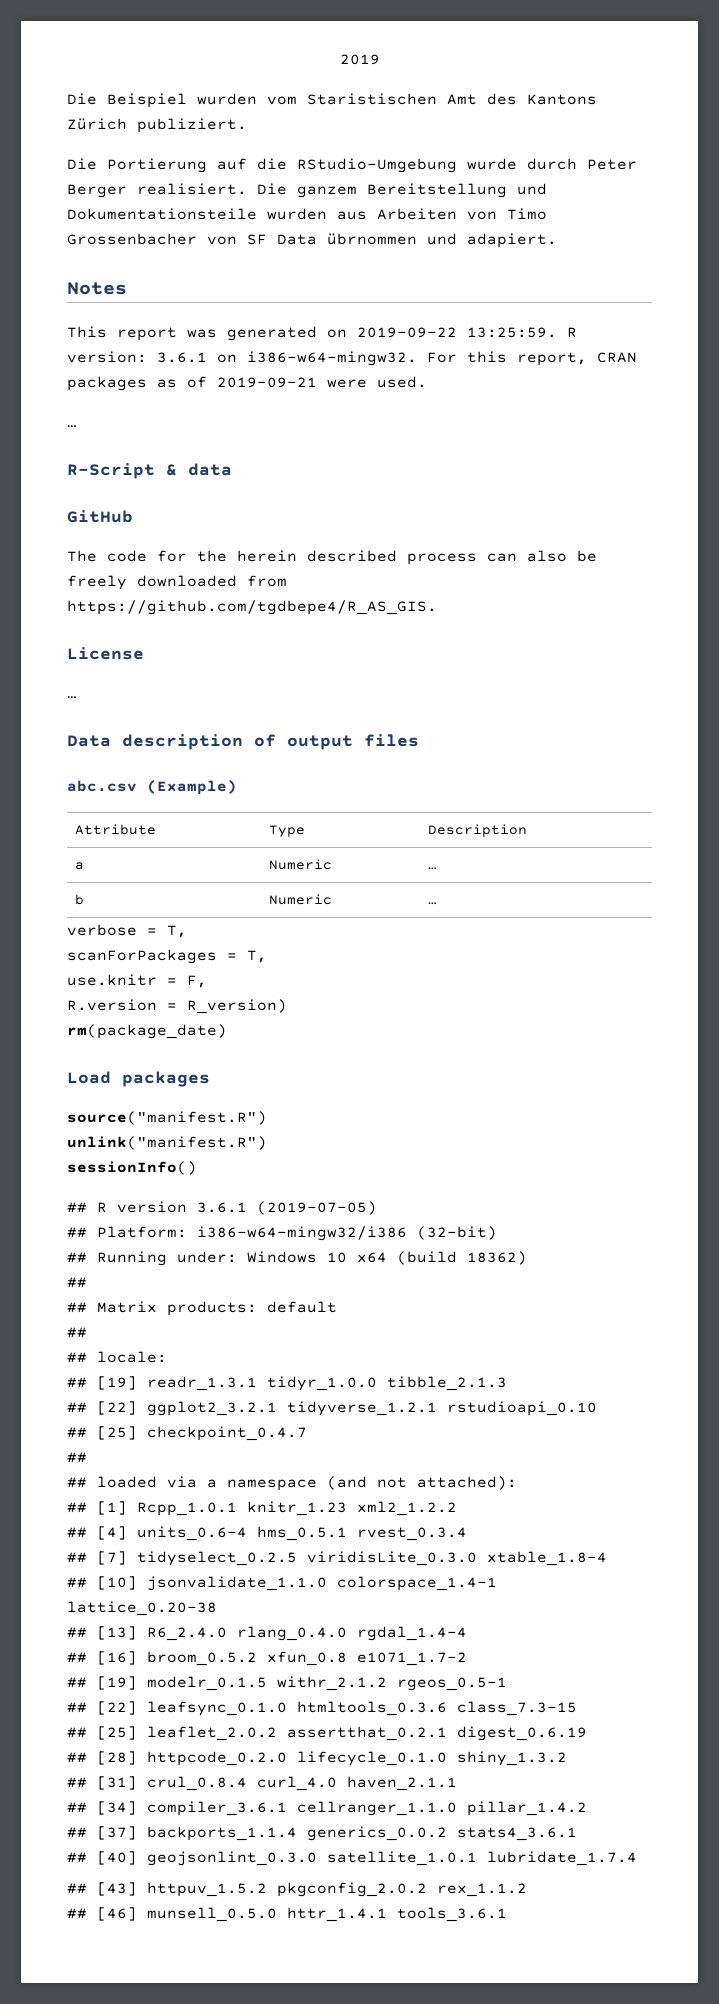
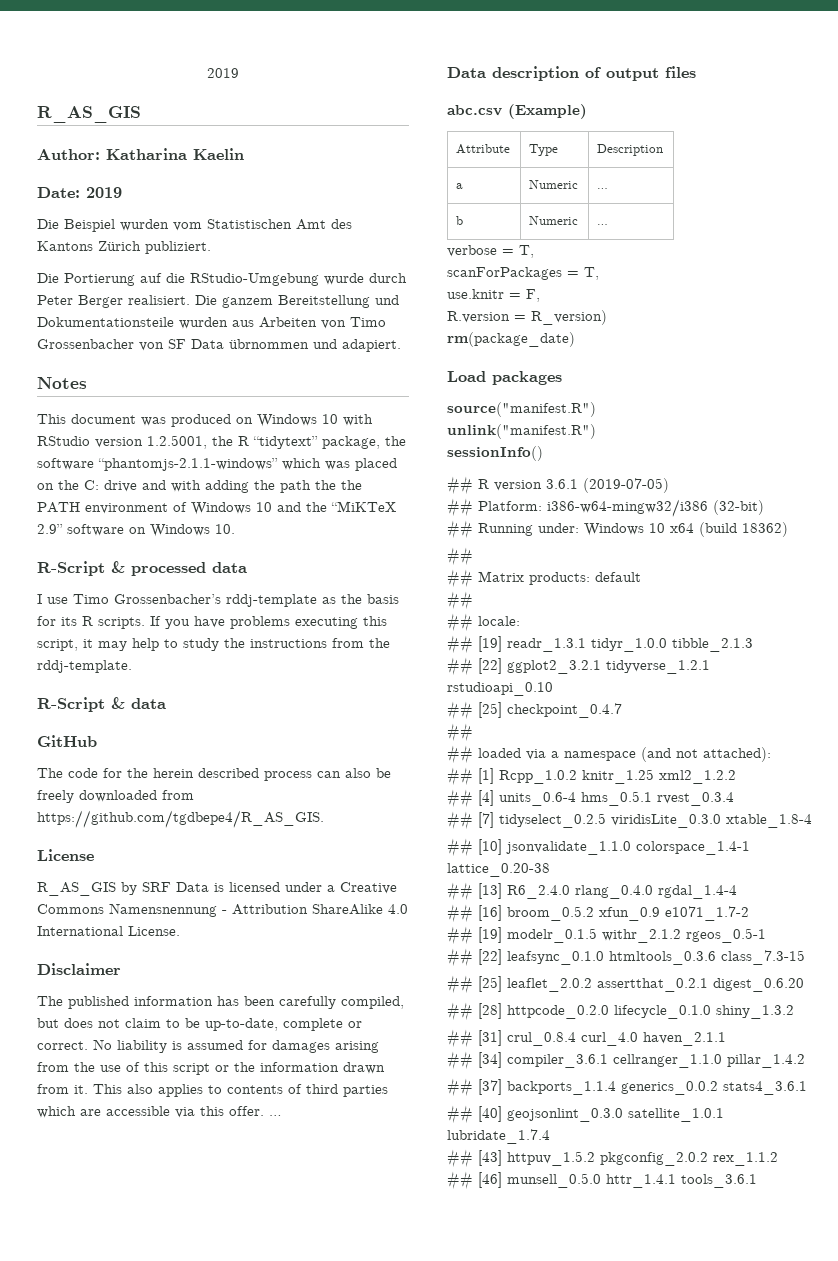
[339,54,380,65] 2019 -> [207,68,239,78] [37,106,141,123] [37,148,244,160] [37,187,122,198] 2019 // R_AS_GIS // Author: Katharina Kaelin // Date: 2019
[307,93,437,105] Staristischen -> [207,219,292,229] Statistischen
[117,326,577,341] [67,351,637,366] [67,376,427,391] [67,425,77,428] report was generated on 2019-09-22 13:25:59. R version: 3.6.1 on i386-w64-mingw32. For this report, CRAN packages as of 2019-09-21 were used. // … -> [71,414,373,427] [37,435,406,449] [37,458,397,471] [37,480,362,493] [37,501,396,515] [37,524,235,537] [37,561,247,576] [37,594,399,607] [37,616,387,629] [37,638,390,651] [37,660,132,673] document was produced on Windows 10 with RStudio version 1.2.5001, the R “tidytext” package, the software “phantomjs-2.1.1-windows” which was placed on the C: drive and with adding the path the the PATH environment of Windows 10 and the “MiKTeX 2.9” software on Windows 10. // R-Script & processed data // I use Timo Grossenbacher’s rddj-template as the basis for its R scripts. If you have problems executing this script, it may help to study the instructions from the rddj-template.
(144, 653) none -> [37,882,397,896] [37,903,408,917] [37,926,180,936] [37,963,121,975] [37,996,404,1009] [37,1018,362,1031] [37,1039,379,1053] [37,1062,385,1075] [37,1084,388,1097] [37,1106,264,1118] R_AS_GIS by SRF Data is licensed under a Creative Commons Namensnennung - Attribution ShareAlike 4.0 International License. // Disclaimer // The published information has been carefully compiled, but does not claim to be up-to-date, complete or correct. No liability is assumed for damages arising from the use of this script or the information drawn from it. This also applies to contents of third parties which are accessible via this offer.
[137,1501,347,1516] Rcpp_1.0.1 knitr_1.23 -> [499,769,654,784] Rcpp_1.0.2 knitr_1.25
[267,1651,347,1666] xfun_0.8 -> [599,907,660,921] xfun_0.9
[457,1726,587,1741] digest_0.6.19 -> [713,978,804,992] digest_0.6.20

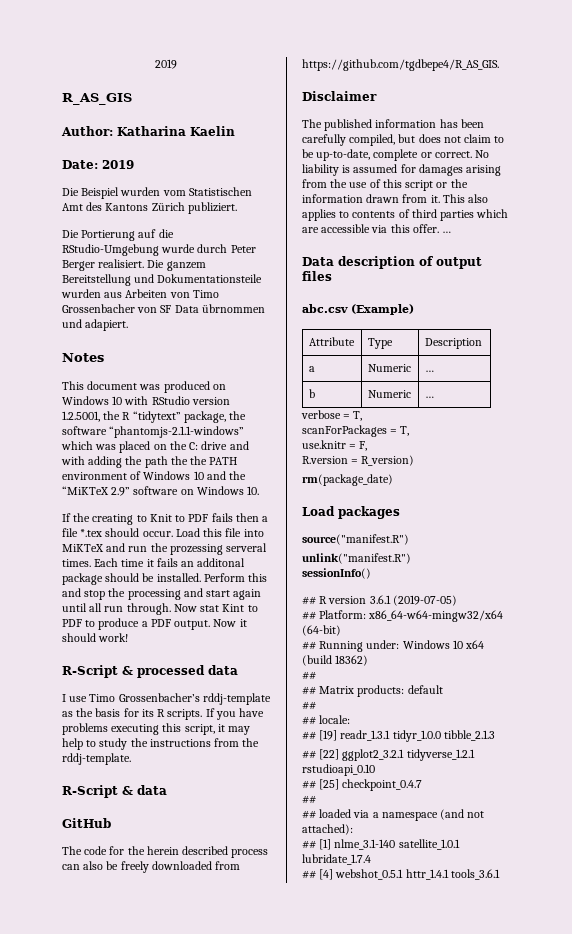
(235, 529) none -> [62,513,269,525] [62,528,264,537] [62,543,268,555] [62,558,246,567] [62,573,268,585] [62,588,262,600] [62,603,258,615] [62,618,247,630] [62,633,129,642] // If the creating to Knit to PDF fails then a file *.tex should occur. Load this file into MiKTeX and run the prozessing serveral times. Each time it fails an additonal package should be installed. Perform this and stop the processing and start again until all run through. Now stat Kint to PDF to produce a PDF output. Now it should work!
[37,849,94,861] [37,882,397,896] [37,903,408,917] [37,926,180,936] // License // R_AS_GIS by SRF Data is licensed under a Creative Commons Namensnennung - Attribution ShareAlike 4.0 International License. -> (499, 65) none
[547,499,764,517] i386-w64-mingw32/i386 (32-bit) -> [368,610,504,622] [302,625,341,636] x86_64-w64-mingw32/x64 (64-bit)
[499,769,736,784] [447,789,734,808] [447,811,812,830] [447,838,750,857] [447,863,550,877] [447,882,737,901] [447,904,749,923] [447,926,766,945] [447,948,805,967] [447,975,804,994] [447,1002,794,1021] [447,1029,726,1048] [447,1051,805,1070] [447,1078,807,1097] [447,1105,724,1124] [447,1129,550,1144] [447,1149,778,1168] [447,1171,601,1190] Rcpp_1.0.2 knitr_1.25 xml2_1.2.2 // ## [4] units_0.6-4 hms_0.5.1 rvest_0.3.4 // ## [7] tidyselect_0.2.5 viridisLite_0.3.0 xtable_1.8-4 // ## [10] jsonvalidate_1.1.0 colorspace_1.4-1 lattice_0.20-38 // ## [13] R6_2.4.0 rlang_0.4.0 rgdal_1.4-4 // ## [16] broom_0.5.2 xfun_0.9 e1071_1.7-2 // ## [19] modelr_0.1.5 withr_2.1.2 rgeos_0.5-1 // ## [22] leafsync_0.1.0 htmltools_0.3.6 class_7.3-15 // ## [25] leaflet_2.0.2 assertthat_0.2.1 digest_0.6.20 // ## [28] httpcode_0.2.0 lifecycle_0.1.0 shiny_1.3.2 // ## [31] crul_0.8.4 curl_4.0 haven_2.1.1 // ## [34] compiler_3.6.1 cellranger_1.1.0 pillar_1.4.2 // ## [37] backports_1.1.4 generics_0.0.2 stats4_3.6.1 // ## [40] geojsonlint_0.3.0 satellite_1.0.1 lubridate_1.7.4 // ## [43] httpuv_1.5.2 pkgconfig_2.0.2 rex_1.1.2 // ## [46] munsell_0.5.0 -> [334,839,460,850] [302,854,371,865] [302,869,404,880] nlme_3.1-140 satellite_1.0.1 lubridate_1.7.4 // ## [4] webshot_0.5.1

